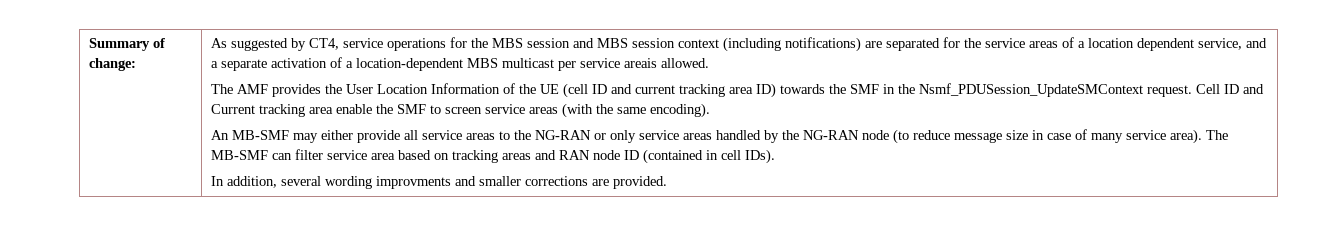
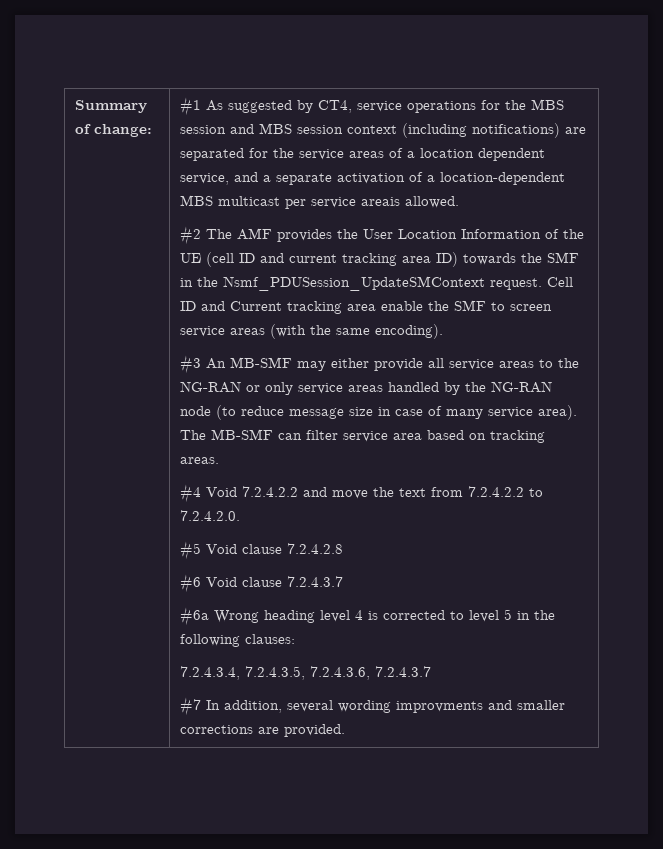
(137, 64) none -> [180,97,202,116] #1
(710, 63) none -> [180,226,202,245] #2
(711, 110) none -> [180,355,202,374] #3
[502,149,776,164] areas and RAN node ID (contained in cell IDs). // -> [180,457,220,464] [180,484,544,503] [180,510,241,521] [180,541,344,560] [180,574,344,593] [180,607,556,626] [180,634,296,647] [180,666,432,680] [180,697,202,716] areas. // #4 Void 7.2.4.2.2 and move the text from 7.2.4.2.2 to 7.2.4.2.0. // #5 Void clause 7.2.4.2.8 // #6 Void clause 7.2.4.3.7 // #6a Wrong heading level 4 is corrected to level 5 in the following clauses: // 7.2.4.3.4, 7.2.4.3.5, 7.2.4.3.6, 7.2.4.3.7 // #7

